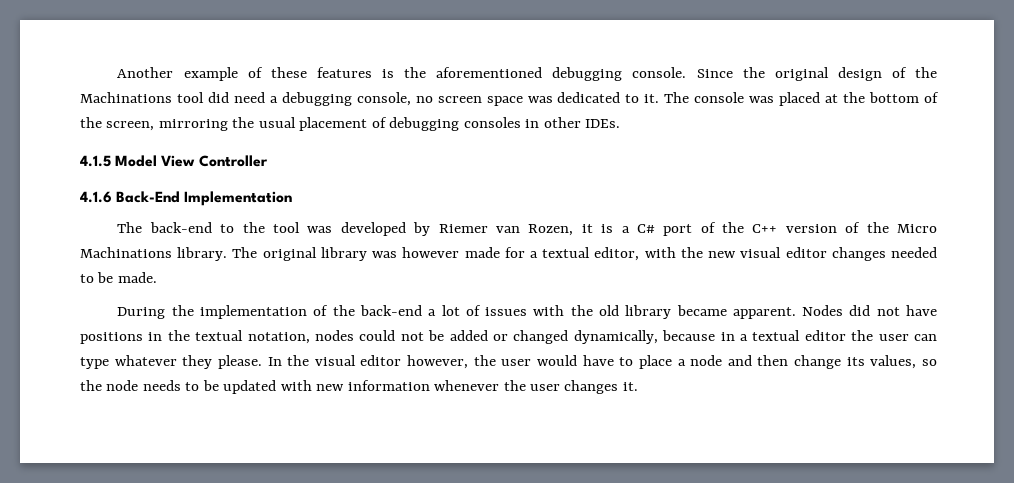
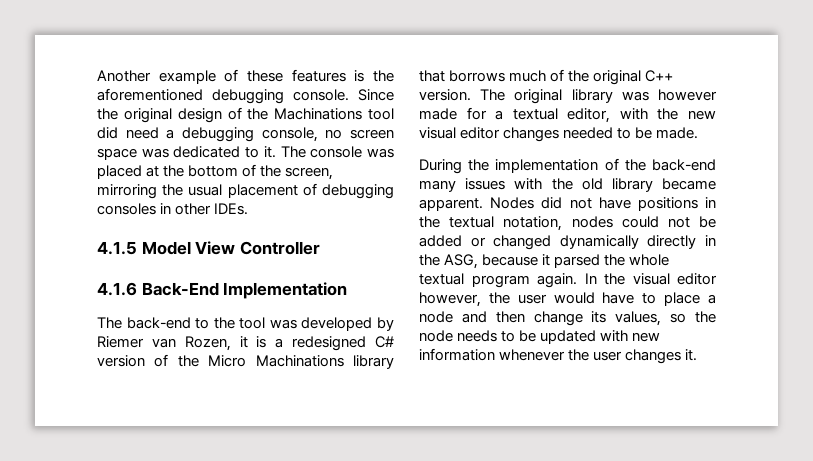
[636,222,778,236] C# port of the C++ -> [292,336,394,351] redesigned C#
[177,247,228,261] library. -> [353,355,394,369] [419,69,674,85] [419,89,471,101] library that borrows much of the original C++ version.
[428,305,481,316] a lot of -> [419,180,456,192] many
[573,330,937,344] [80,355,262,369] dynamically, because in a textual editor the user can type whatever they please. -> [559,235,716,249] [419,254,670,269] [419,273,577,288] dynamically directly in the ASG, because it parsed the whole textual program again.

